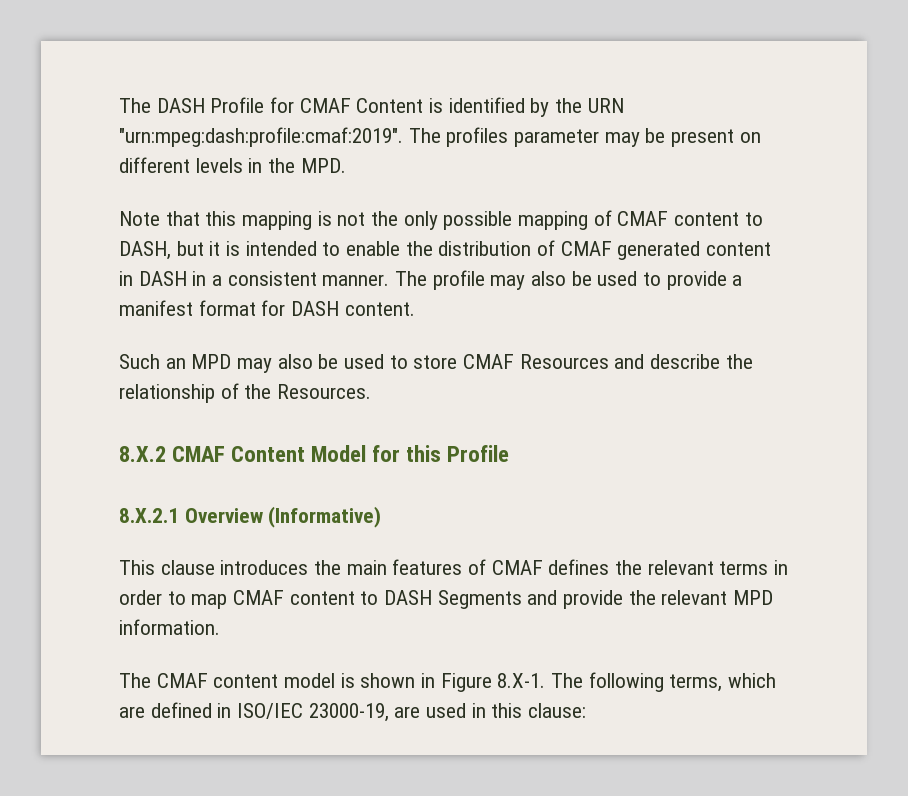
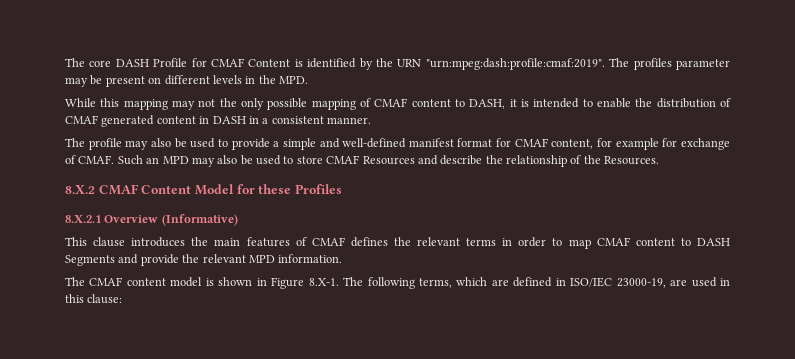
[119,98,151,113] The -> [65,58,112,67] The core
[119,211,200,226] Note that -> [65,98,96,107] While
[317,211,332,226] is -> [172,100,195,110] may
[176,241,204,256] but -> (506, 104) none
(390, 280) none -> (371, 120) //
[119,300,415,316] manifest format for DASH content. // -> [282,138,730,150] [65,155,115,164] simple and well-defined manifest format for CMAF content, for example for exchange of CMAF.
[406,445,510,462] this Profile -> [258,184,342,194] these Profiles

